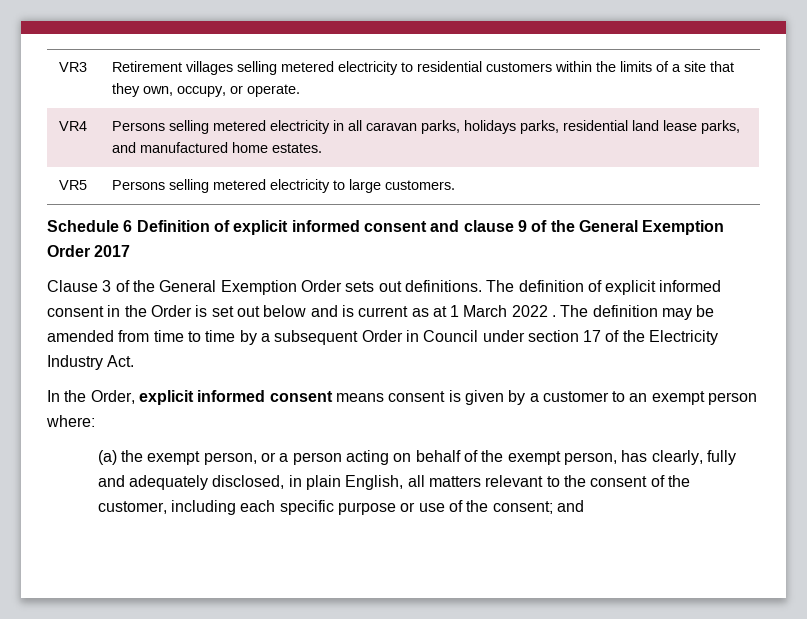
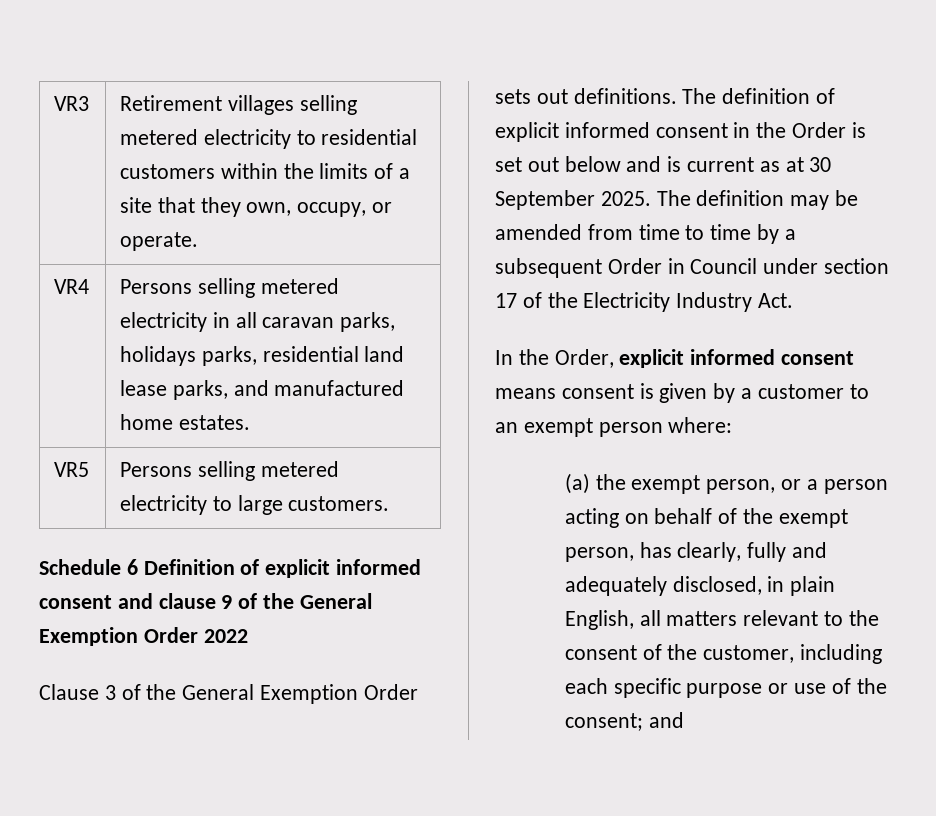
[94,245,131,257] 2017 -> [203,629,248,643] 2022
[450,305,557,317] 1 March 2022 . -> [809,157,832,172] [495,190,651,210] 30 September 2025.

